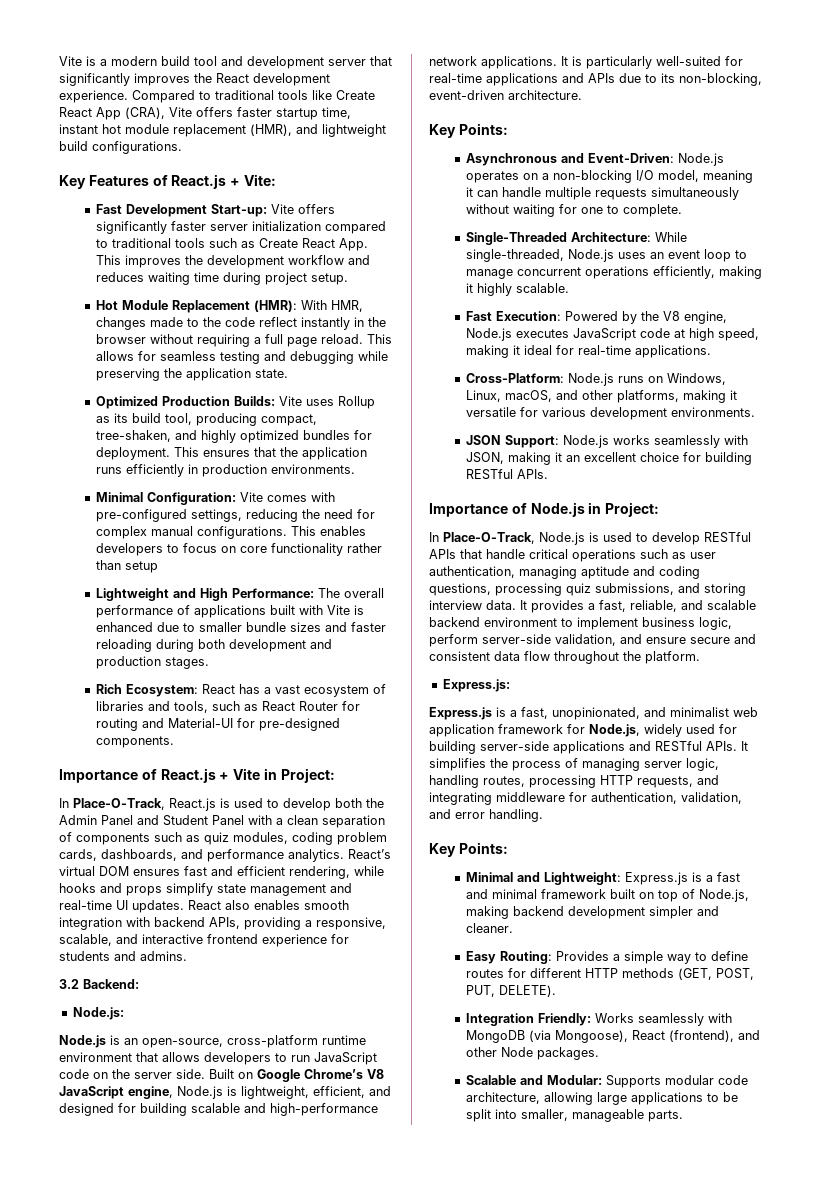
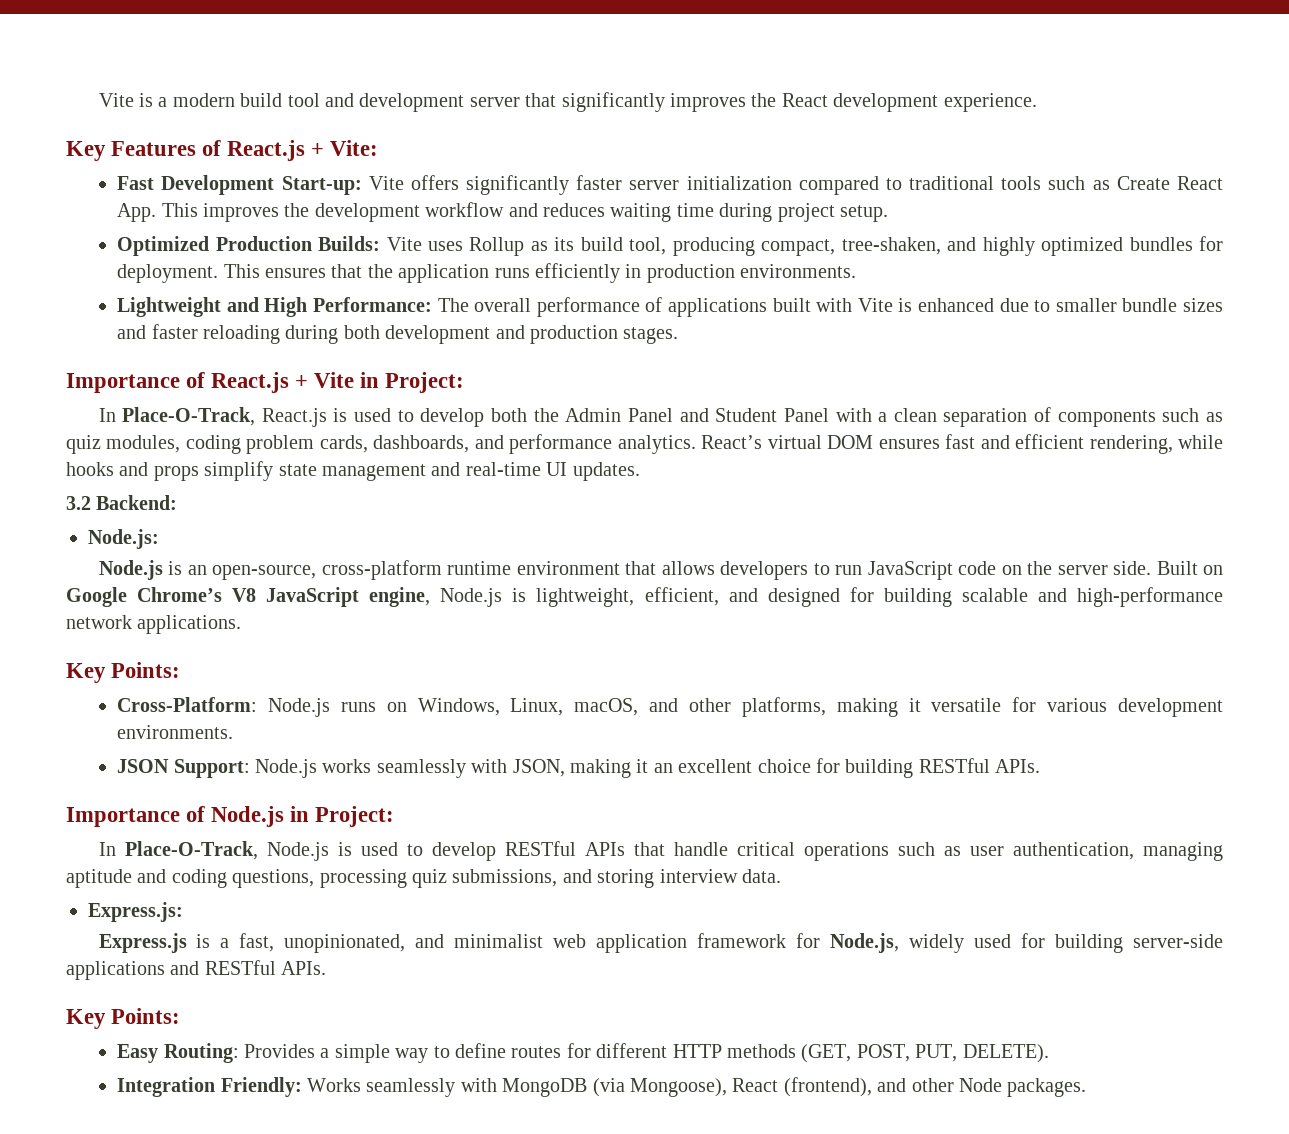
[132,90,375,103] [59,107,351,120] [59,124,386,137] [59,141,182,154] Compared to traditional tools like Create React App (CRA), Vite offers faster startup time, instant hot module replacement (HMR), and lightweight build configurations. -> (1037, 102) none
[96,300,364,313] [96,317,387,330] [96,334,393,347] [96,351,389,364] [96,368,289,381] // Hot Module Replacement (HMR): With HMR, changes made to the code reflect instantly in the browser without requiring a full page reload. This allows for seamless testing and debugging while preserving the application state. -> (888, 213) none
[96,492,336,505] [96,509,376,522] [96,526,367,539] [96,543,383,556] [96,560,159,573] // Minimal Configuration: Vite comes with pre-configured settings, reducing the need for complex manual configurations. This enables developers to focus on core functionality rather than setup -> (857, 271) none
[96,684,387,697] [96,701,361,713] [96,718,341,731] [96,736,175,748] // Rich Ecosystem: React has a vast ecosystem of libraries and tools, such as React Router for routing and Material-UI for pre-designed components. -> (679, 335) none
[188,900,349,910] [59,917,386,930] [59,934,349,947] [59,951,187,961] React also enables smooth integration with backend APIs, providing a responsive, scalable, and interactive frontend experience for students and admins. -> (640, 471) none
[561,56,743,69] [429,73,762,86] [429,90,582,100] [429,123,508,138] [466,153,725,166] [466,170,754,183] [466,187,740,200] [466,204,683,217] [466,232,688,245] [466,249,748,262] [466,266,763,279] [466,283,570,296] [466,311,728,324] [466,328,760,341] [466,345,712,358] It is particularly well-suited for real-time applications and APIs due to its non-blocking, event-driven architecture. // Key Points: // Asynchronous and Event-Driven: Node.js operates on a non-blocking I/O model, meaning it can handle multiple requests simultaneously without waiting for one to complete. // Single-Threaded Architecture: While single-threaded, Node.js uses an event loop to manage concurrent operations efficiently, making it highly scalable. // Fast Execution: Powered by the V8 engine, Node.js executes JavaScript code at high speed, making it ideal for real-time applications. -> [66,662,181,683] // Key Points:
[520,600,756,613] [429,617,732,630] [429,634,756,647] [429,651,700,664] It provides a fast, reliable, and scalable backend environment to implement business logic, perform server-side validation, and ensure secure and consistent data flow throughout the platform. -> (781, 876) none
[741,741,748,751] [429,758,719,771] [429,775,719,788] [429,792,742,805] [429,809,543,822] [429,842,508,857] [466,872,741,885] [466,889,750,902] [466,906,720,919] [466,923,514,933] It simplifies the process of managing server logic, handling routes, processing HTTP requests, and integrating middleware for authentication, validation, and error handling. // Key Points: // Minimal and Lightweight: Express.js is a fast and minimal framework built on top of Node.js, making backend development simpler and cleaner. -> [66,1008,181,1029] // Key Points:
[466,1075,749,1088] [466,1092,739,1105] [466,1109,684,1122] // Scalable and Modular: Supports modular code architecture, allowing large applications to be split into smaller, manageable parts. -> (1087, 1087) none

